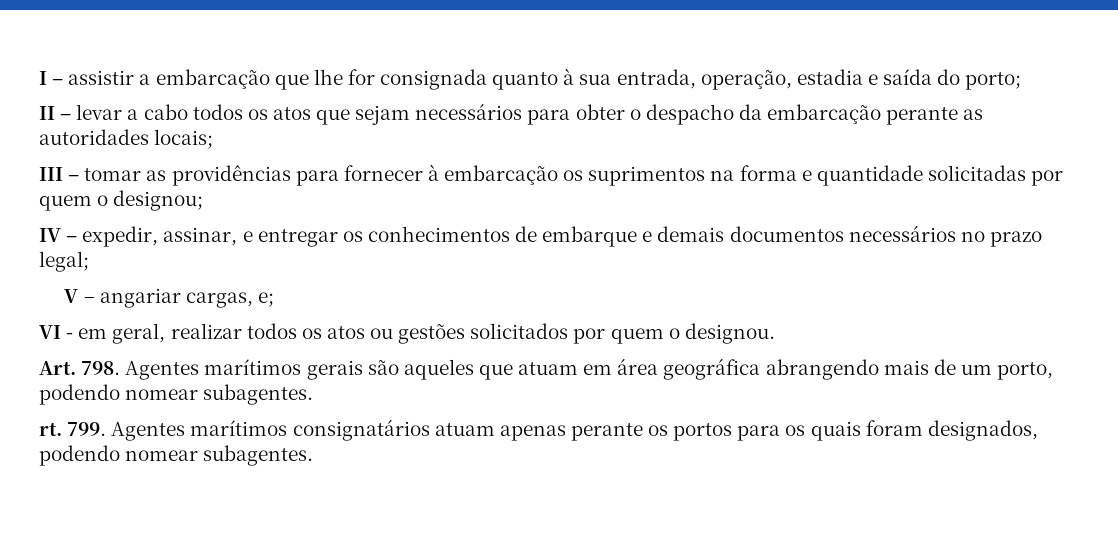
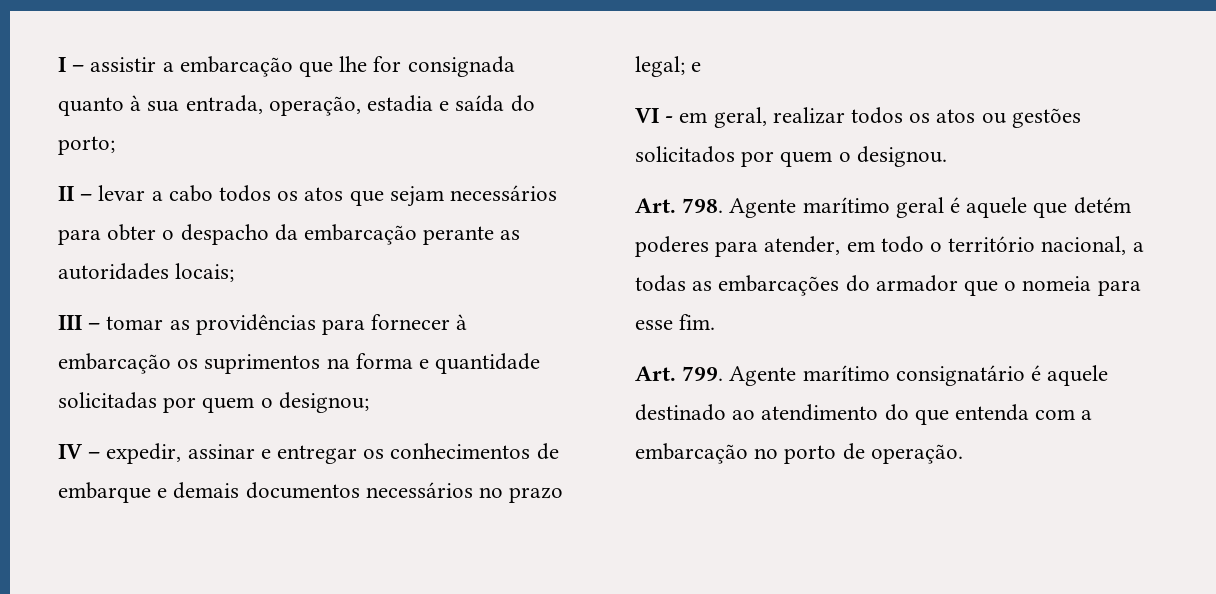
[163,227,238,246] assinar, -> [187,444,255,459] assinar
[64,288,274,308] // V – angariar cargas, e; -> [691,62,702,72] e
[125,358,1054,380] [39,384,314,405] [39,419,1038,441] [39,445,314,466] Agentes marítimos gerais são aqueles que atuam em área geográfica abrangendo mais de um porto, podendo nomear subagentes. // rt. 799. Agentes marítimos consignatários atuam apenas perante os portos para os quais foram designados, podendo nomear subagentes. -> [729,197,1131,218] [635,236,1144,257] [635,275,1141,296] [635,314,716,330] [635,365,1109,386] [635,404,1093,425] [635,443,963,464] Agente marítimo geral é aquele que detém poderes para atender, em todo o território nacional, a todas as embarcações do armador que o nomeia para esse fim. // Art. 799. Agente marítimo consignatário é aquele destinado ao atendimento do que entenda com a embarcação no porto de operação.

